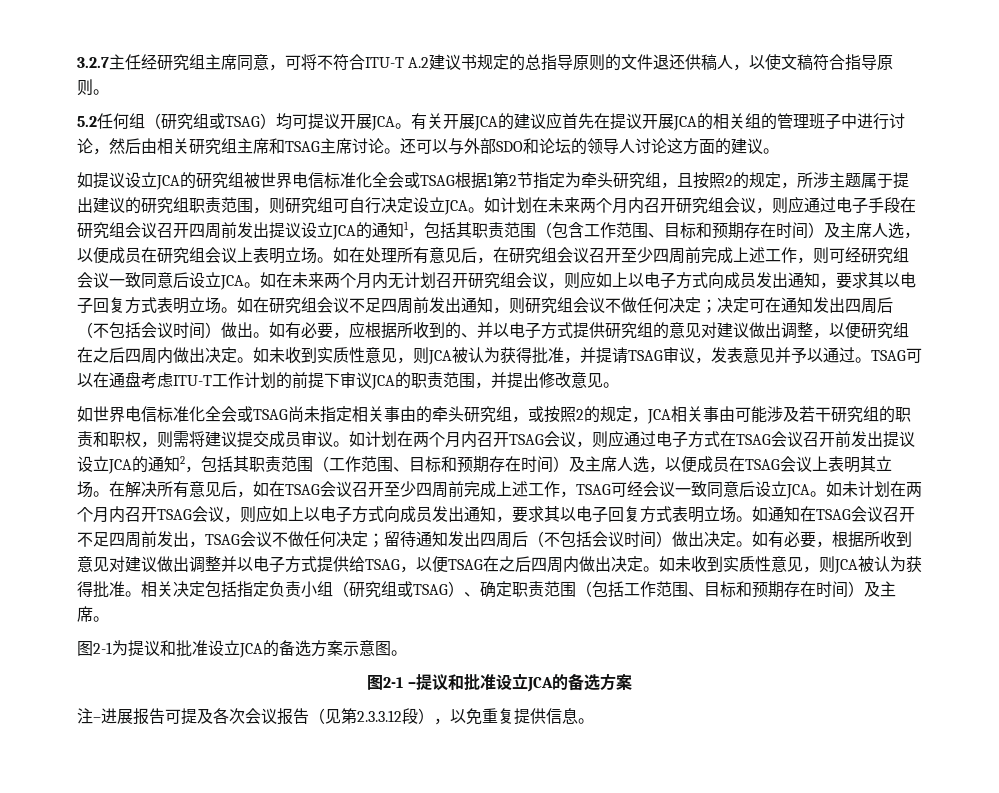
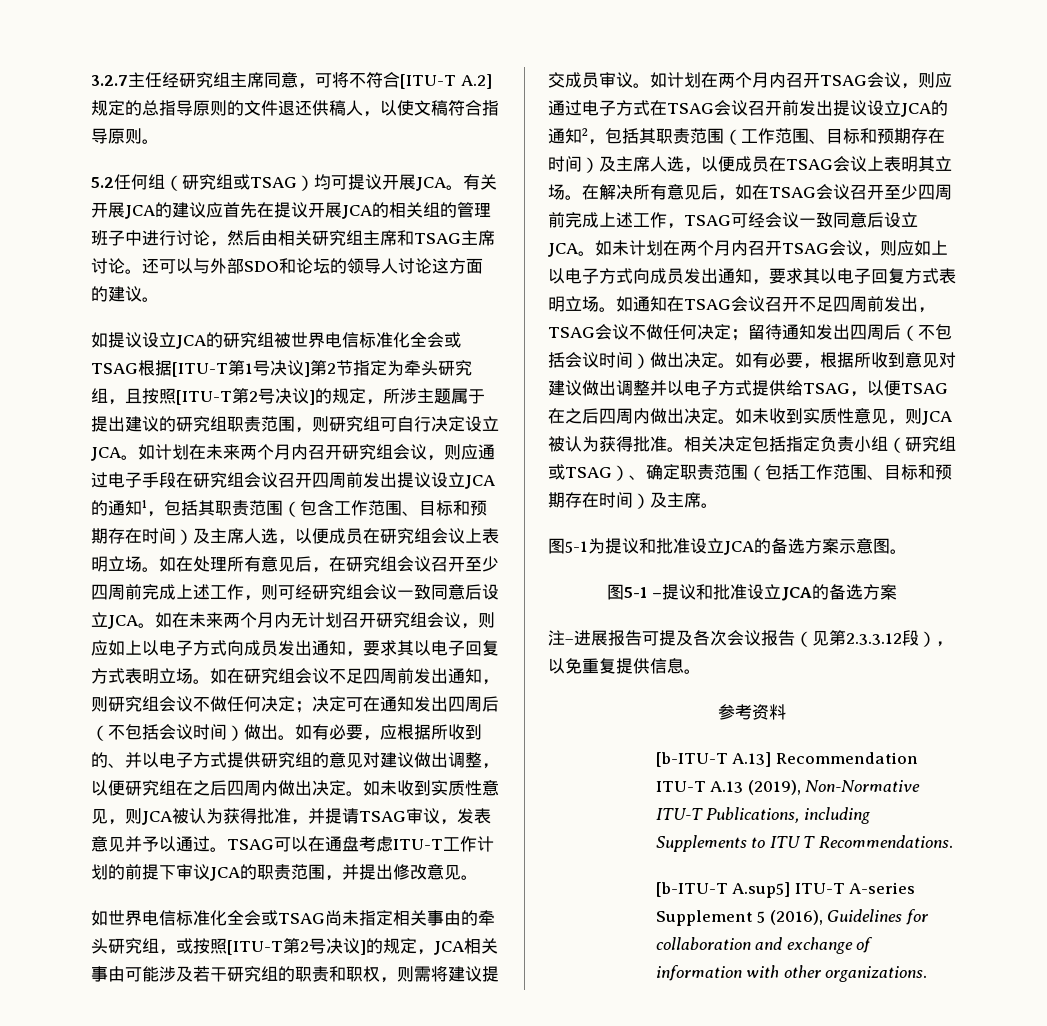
[365,54,478,70] ITU-T A.2建议书 -> [400,74,492,89] [ITU-T A.2]
[487,174,493,186] 1 -> [172,360,310,377] [ITU-T第1号决议]
[725,175,733,186] 2 -> [176,388,315,405] [ITU-T第2号决议]
[576,409,584,420] 2 -> [227,938,366,955] [ITU-T第2号决议]
[93,642,112,654] 2-1 -> [565,541,588,553] 5-1
[383,677,404,688] 2-1 -> [624,587,648,598] 5-1
(594, 721) none -> [718,704,786,720] [655,752,918,767] [655,780,921,795] [655,807,870,824] [655,835,954,852] [655,882,916,898] [655,909,930,926] [655,937,874,954] [655,965,928,982] // 参考资料 // [b-ITU-T A.13] Recommendation ITU-T A.13 (2019), Non-Normative ITU-T Publications, including Supplements to ITU T Recommendations. // [b-ITU-T A.sup5] ITU-T A-series Supplement 5 (2016), Guidelines for collaboration and exchange of information with other organizations.

